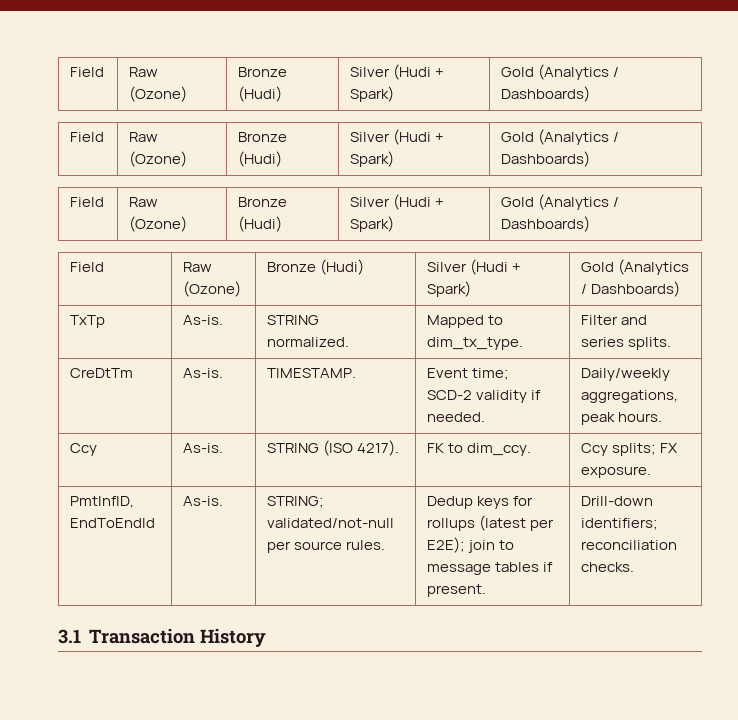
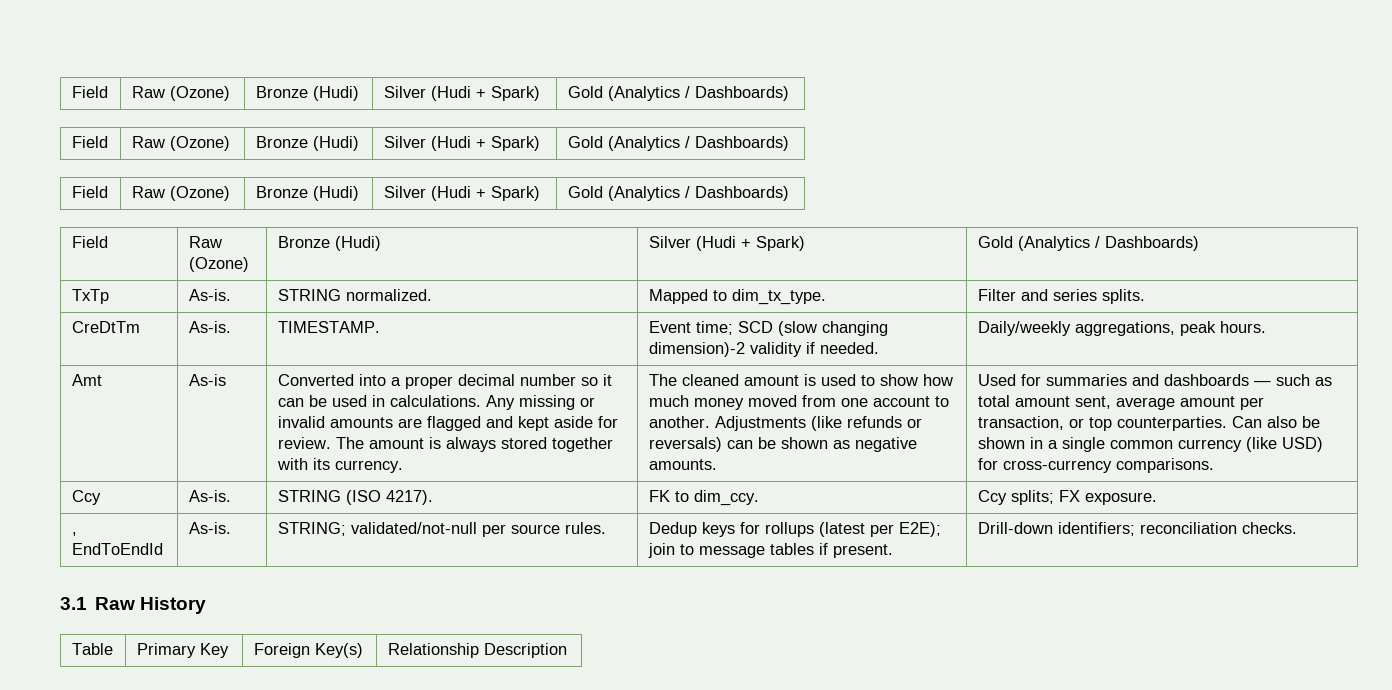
[427,390,473,400] SCD-2 -> [737,321,888,336] [648,342,745,357] SCD (slow changing dimension)-2
(663, 417) none -> [71,374,102,386] [188,374,226,386] [277,374,612,389] [277,395,595,410] [277,416,618,431] [277,437,613,452] [276,458,403,473] [648,374,953,386] [648,395,949,410] [648,416,922,431] [648,437,917,452] [648,459,717,470] [977,374,1332,386] [977,395,1264,410] [977,416,1320,431] [977,437,1323,452] [977,458,1214,473] // Amt | As-is | Converted into a proper decimal number so it can be used in calculations. Any missing or invalid amounts are flagged and kept aside for review. The amount is always stored together with its currency. | The cleaned amount is used to show how much money moved from one account to another. Adjustments (like refunds or reversals) can be shown as negative amounts. | Used for summaries and dashboards — such as total amount sent, average amount per transaction, or top counterparties. Can also be shown in a single common currency (like USD) for cross-currency comparisons.
[70,496,135,508] PmtInfID, -> [71,532,77,536] ,
[89,628,196,644] Transaction -> [95,597,136,610] Raw
(267, 637) none -> [71,643,113,655] [136,643,229,658] [253,643,363,658] [387,643,567,658] // Table | Primary Key | Foreign Key(s) | Relationship Description

